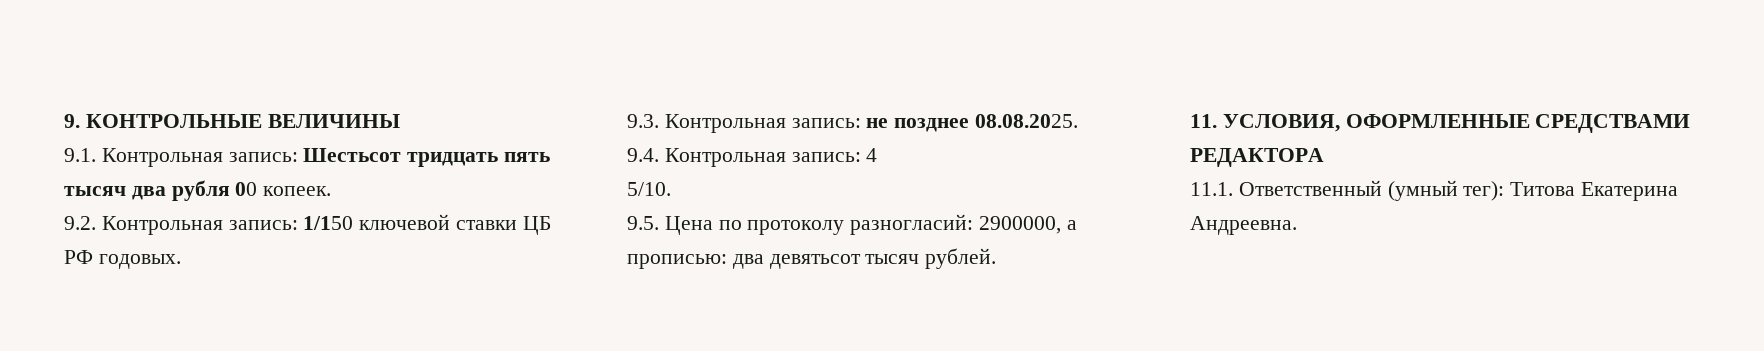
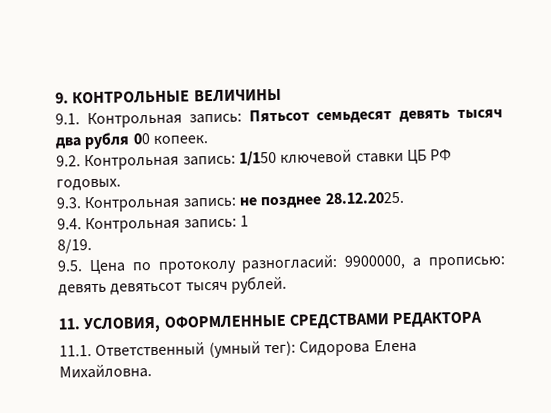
[303,148,551,167] Шестьсот тридцать пять -> [248,109,451,124] Пятьсот семьдесят девять
[975,114,1079,128] 08.08.2025. -> [324,191,404,205] 28.12.2025.
[866,148,878,162] [627,182,671,196] 4 // 5/10. -> [239,215,249,227] [57,239,92,254] 1 // 8/19.
[979,216,1062,234] 2900000, -> [344,254,407,270] 9900000,
[732,254,764,269] два -> [58,283,107,296] девять
[1510,182,1679,201] [1190,216,1297,235] Титова Екатерина Андреевна. -> [299,339,417,357] [59,364,152,379] Сидорова Елена Михайловна.

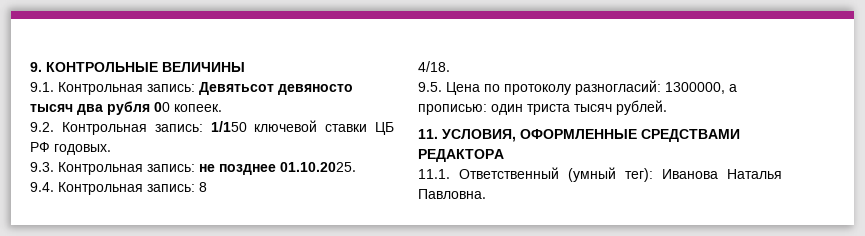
[248,109,451,124] Пятьсот семьдесят девять -> [199,82,353,95] Девятьсот девяносто
[324,191,404,205] 28.12.2025. -> [280,162,356,172] 01.10.2025.
[239,215,249,227] [57,239,92,254] 1 // 8/19. -> [199,182,207,192] [418,61,450,72] 8 // 4/18.
[344,254,407,270] 9900000, -> [665,82,725,94] 1300000,
[58,282,183,296] девять девятьсот -> [491,104,570,115] один триста
[299,339,417,357] [59,364,152,379] Сидорова Елена Михайловна. -> [662,169,782,179] [418,189,486,199] Иванова Наталья Павловна.

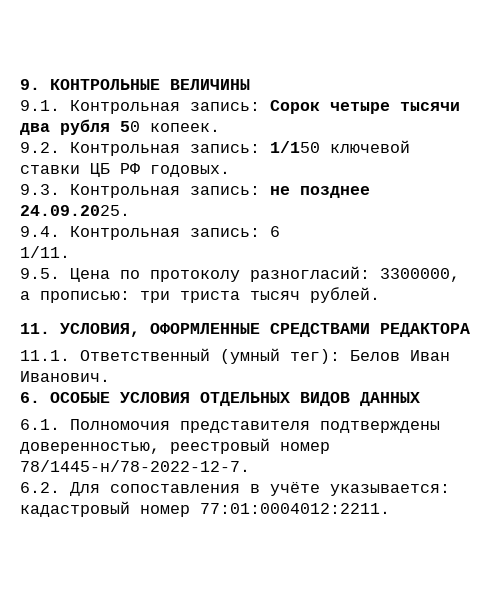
[199,82,353,95] [30,104,73,112] Девятьсот девяносто тысяч -> [270,100,460,114] Сорок четыре тысячи
[154,102,170,112] 00 -> [120,121,140,132] 50
[280,162,356,172] 01.10.2025. -> [20,205,130,216] 24.09.2025.
[199,182,207,192] [418,61,450,72] 8 // 4/18. -> [270,226,280,237] [20,246,70,258] 6 // 1/11.
[665,82,725,94] 1300000, -> [380,268,460,282] 3300000,
[491,104,523,115] один -> [140,291,170,303] три
[662,169,782,179] [418,189,486,199] Иванова Наталья Павловна. -> [350,350,450,361] [20,371,110,382] [20,392,420,406] [20,419,440,433] [20,438,330,454] [20,460,250,472] [20,482,450,496] [20,501,390,517] Белов Иван Иванович. // 6. ОСОБЫЕ УСЛОВИЯ ОТДЕЛЬНЫХ ВИДОВ ДАННЫХ // 6.1. Полномочия представителя подтверждены доверенностью, реестровый номер 78/1445-н/78-2022-12-7. // 6.2. Для сопоставления в учёте указывается: кадастровый номер 77:01:0004012:2211.

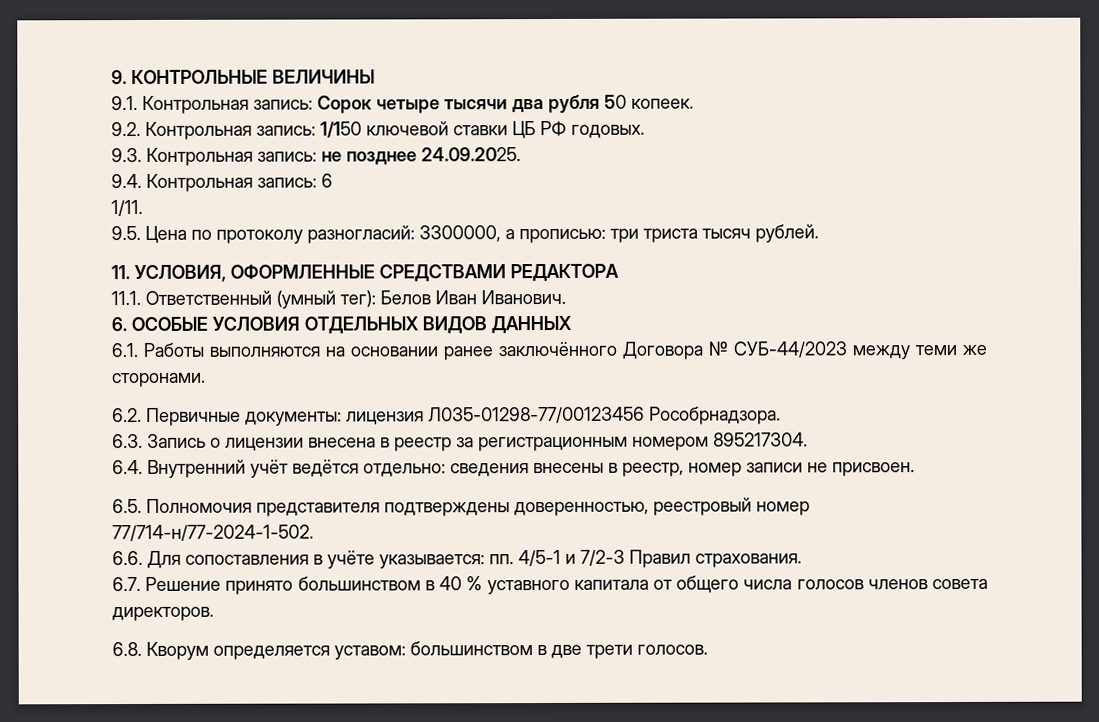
(60, 424) none -> [143,341,987,361] [112,372,206,388] [112,406,781,426] [112,432,808,452] [112,459,915,478] [112,498,142,514] Работы выполняются на основании ранее заключённого Договора № СУБ-44/2023 между теми же сторонами. // 6.2. Первичные документы: лицензия Л035-01298-77/00123456 Рособрнадзора. // 6.3. Запись о лицензии внесена в реестр за регистрационным номером 895217304. // 6.4. Внутренний учёт ведётся отдельно: сведения внесены в реестр, номер записи не присвоен. // 6.5.
[20,460,250,472] [20,482,60,493] 78/1445-н/78-2022-12-7. // 6.2. -> [112,524,314,542] [112,550,143,566] 77/714-н/77-2024-1-502. // 6.6.
[20,501,390,517] кадастровый номер 77:01:0004012:2211. -> [489,549,802,568] [112,575,988,595] [112,606,214,622] [112,641,708,660] пп. 4/5-1 и 7/2-3 Правил страхования. // 6.7. Решение принято большинством в 40 % уставного капитала от общего числа голосов членов совета директоров. // 6.8. Кворум определяется уставом: большинством в две трети голосов.

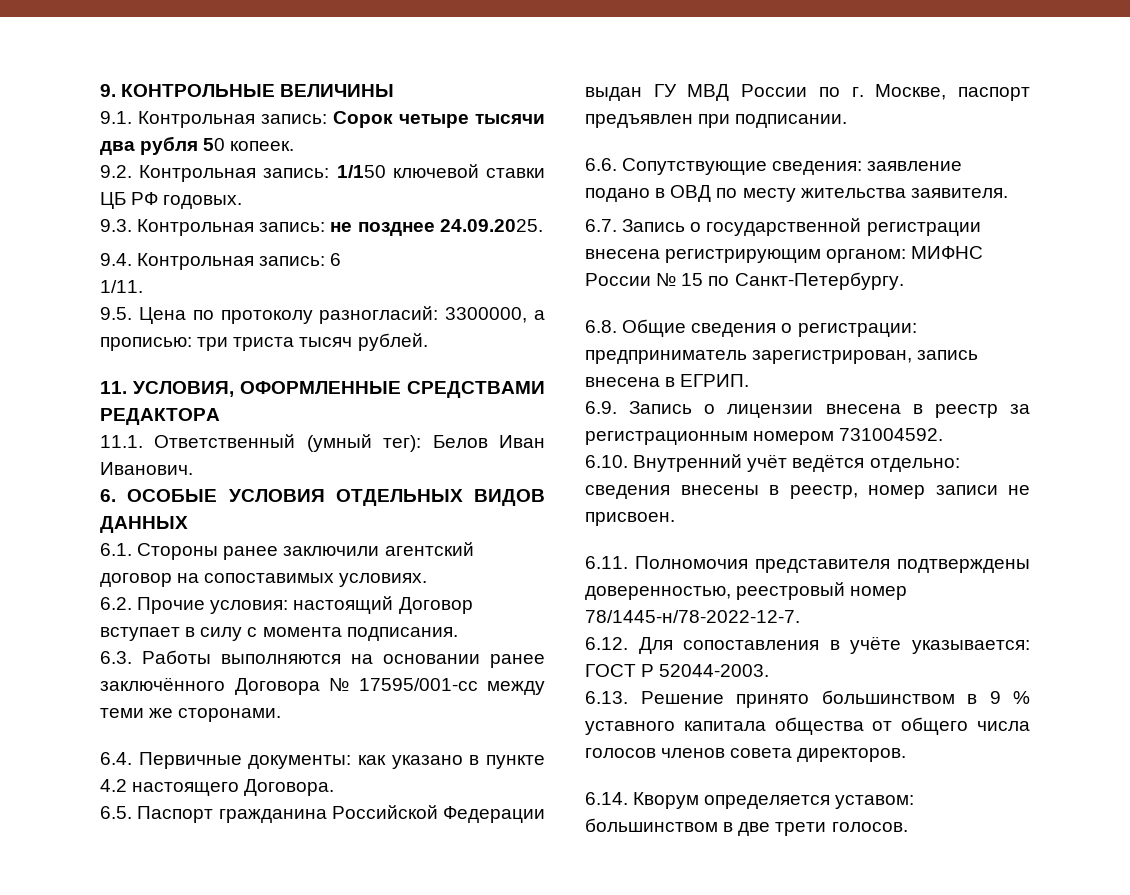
(138, 350) none -> [137,542,474,560] [100,573,428,587] [100,596,473,614] [100,627,458,641] [100,651,132,664] Стороны ранее заключили агентский договор на сопоставимых условиях. // 6.2. Прочие условия: настоящий Договор вступает в силу с момента подписания. // 6.3.
[733,341,847,358] СУБ-44/2023 -> [358,678,478,691] 17595/001-сс
[112,407,142,423] 6.2. -> [100,752,132,765] 6.4.
[346,406,781,425] [112,433,143,449] лицензия Л035-01298-77/00123456 Рособрнадзора. // 6.3. -> [358,755,546,769] [100,779,335,796] [100,805,545,823] [585,84,1030,101] [585,114,848,128] [585,158,963,175] [585,185,1008,202] [585,218,981,236] [585,246,984,263] [585,272,904,290] [585,319,917,337] [585,350,979,364] [585,374,750,387] [585,401,617,414] как указано в пункте 4.2 настоящего Договора. // 6.5. Паспорт гражданина Российской Федерации выдан ГУ МВД России по г. Москве, паспорт предъявлен при подписании. // 6.6. Сопутствующие сведения: заявление подано в ОВД по месту жительства заявителя. // 6.7. Запись о государственной регистрации внесена регистрирующим органом: МИФНС России № 15 по Санкт-Петербургу. // 6.8. Общие сведения о регистрации: предприниматель зарегистрирован, запись внесена в ЕГРИП. // 6.9.
[713,432,808,447] [112,459,143,475] 895217304. // 6.4. -> [839,428,944,441] [585,455,628,468] 731004592. // 6.10.
[112,498,142,514] 6.5. -> [585,556,628,569] 6.11.
[112,524,314,542] [112,550,143,566] 77/714-н/77-2024-1-502. // 6.6. -> [585,610,800,623] [585,637,628,650] 78/1445-н/78-2022-12-7. // 6.12.
[489,549,802,568] [112,576,141,592] пп. 4/5-1 и 7/2-3 Правил страхования. // 6.7. -> [585,664,770,677] [585,691,628,704] ГОСТ Р 52044-2003. // 6.13.
[439,576,463,591] 40 -> [989,691,1001,704] 9
(649, 584) none -> [774,717,864,735] общества
[112,641,142,657] 6.8. -> [585,792,628,805] 6.14.

